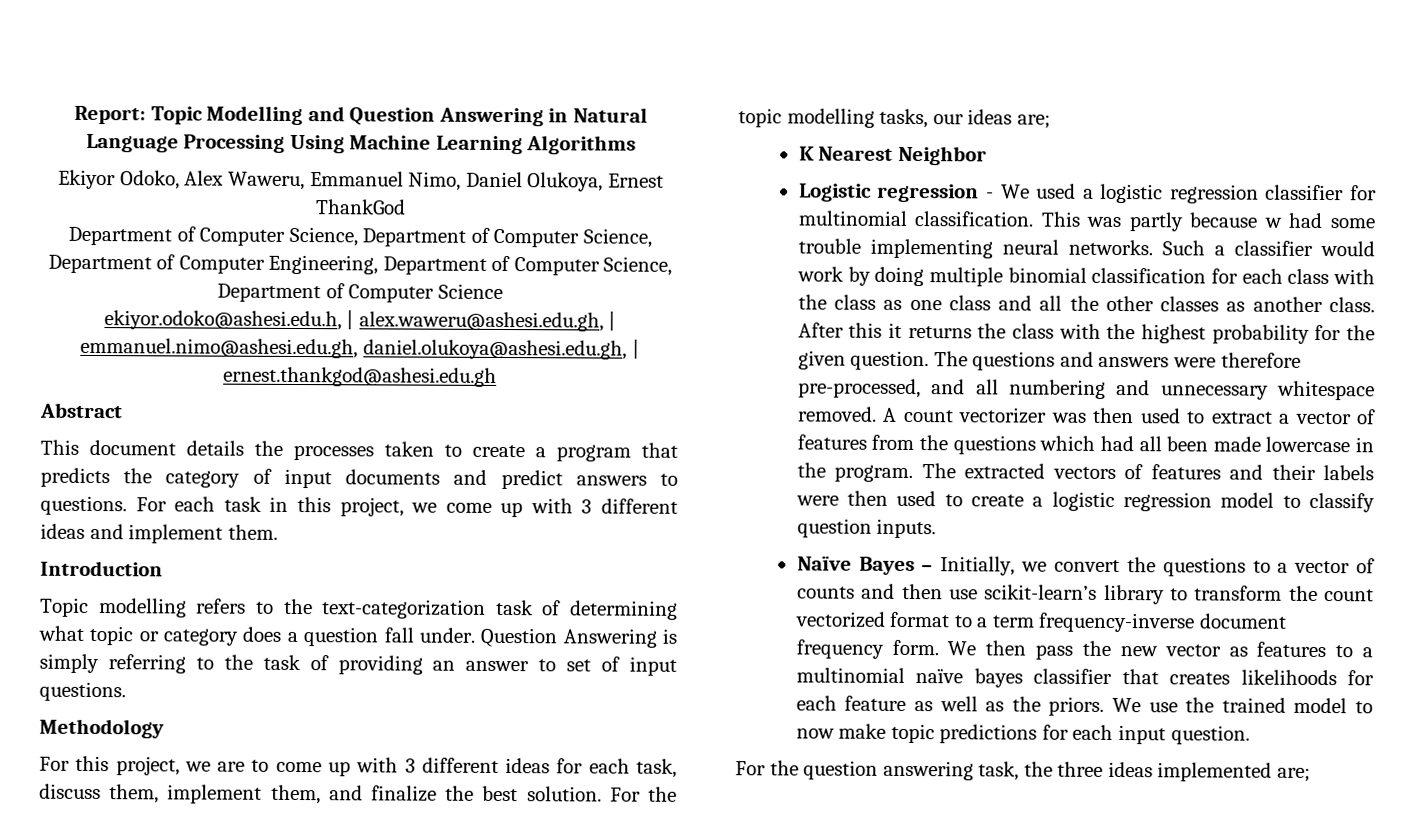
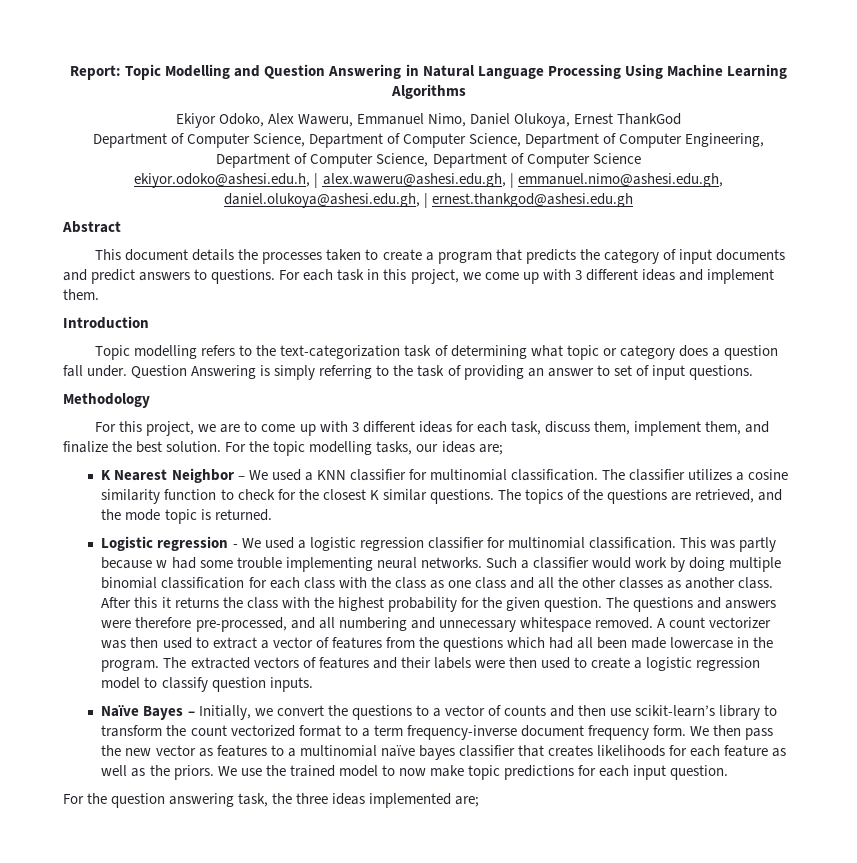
(987, 155) none -> [237,469,789,481] [101,489,783,504] [101,509,272,524] – We used a KNN classifier for multinomial classification. The classifier utilizes a cosine similarity function to check for the closest K similar questions. The topics of the questions are retrieved, and the mode topic is returned.

